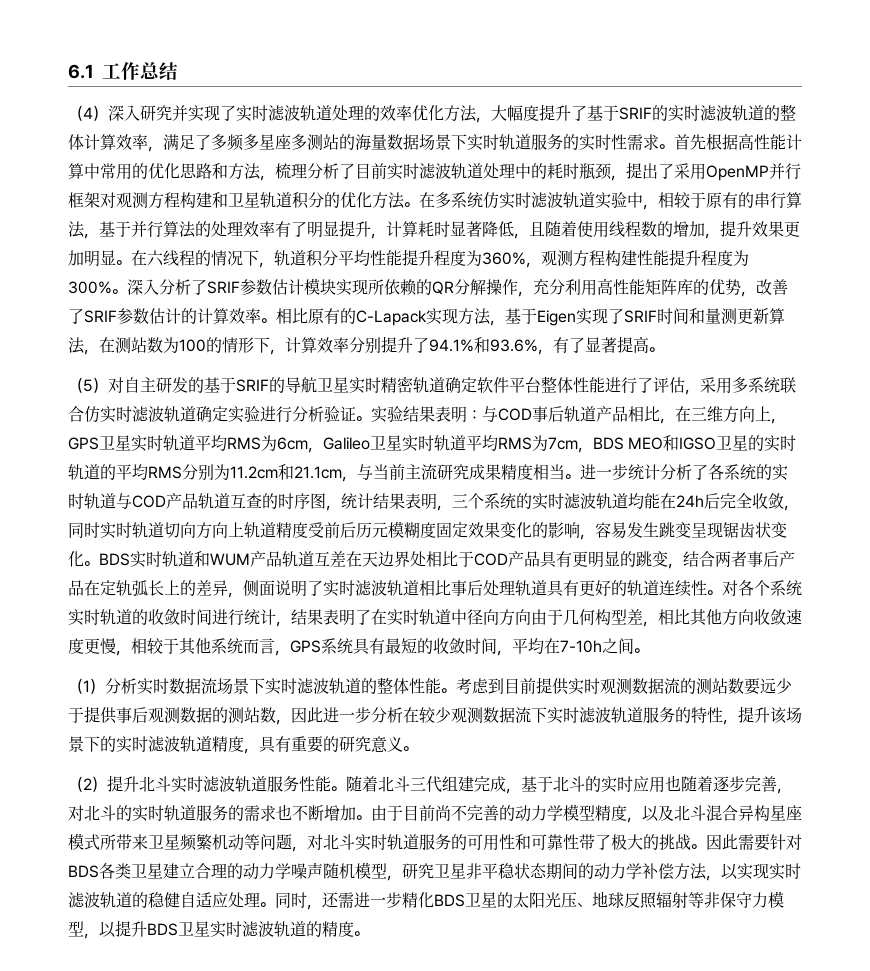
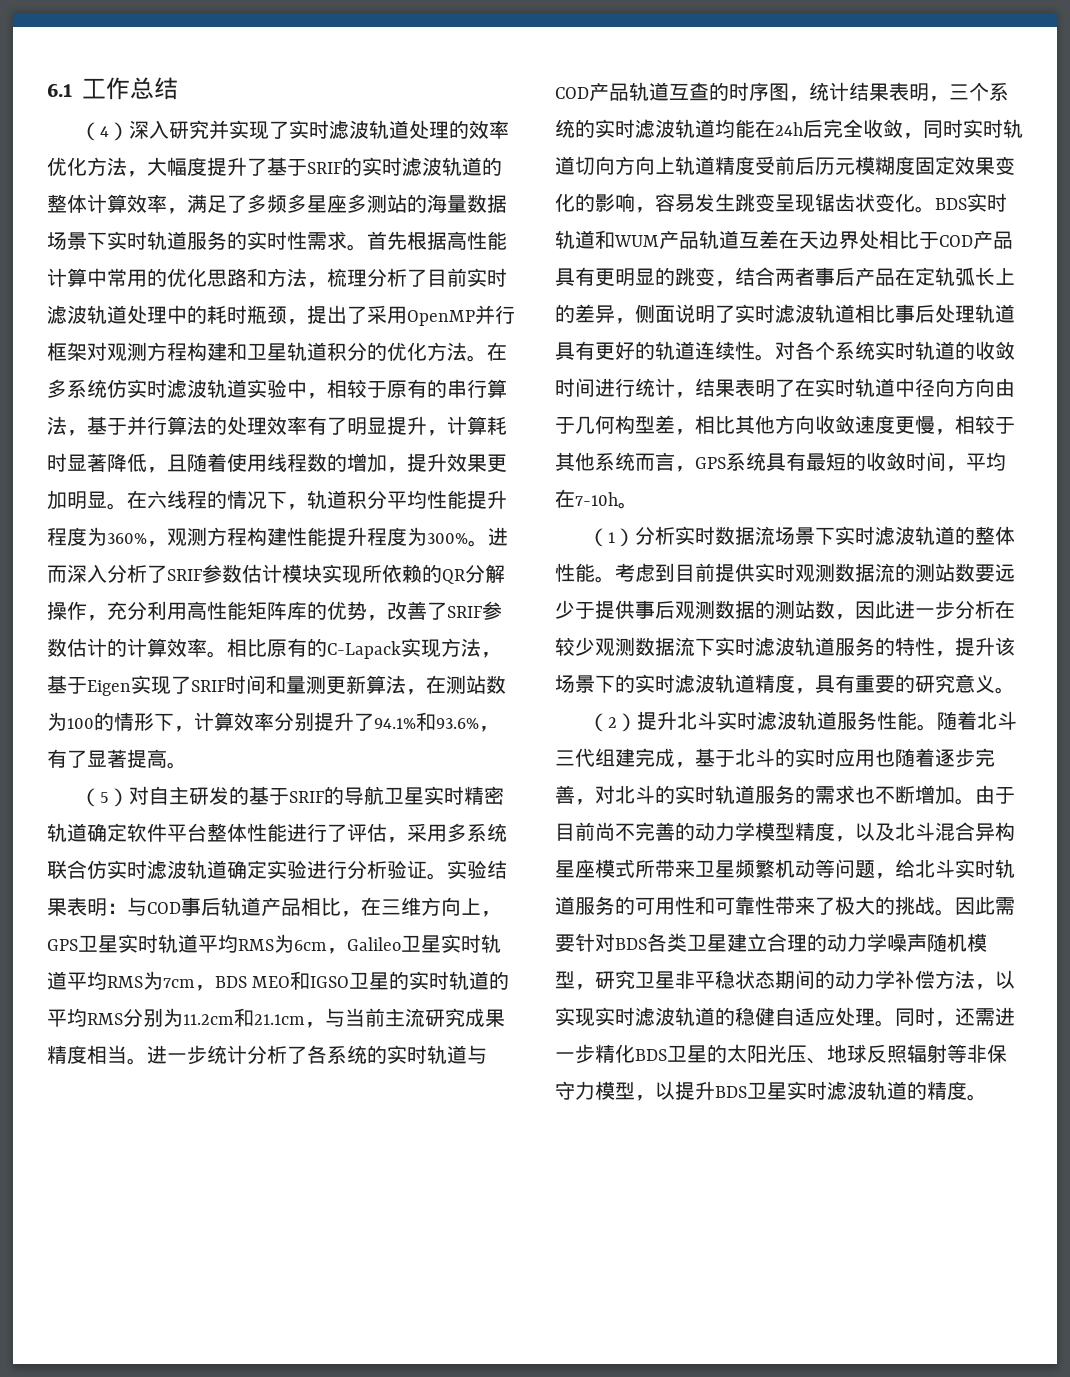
(127, 291) none -> [488,527,508,546] [47,565,67,583] 进而
[602,638,634,654] 之间 -> (618, 499) none
[307,834,323,850] 对 -> [895,859,915,878] 给
(595, 842) none -> [795,896,815,915] 来

